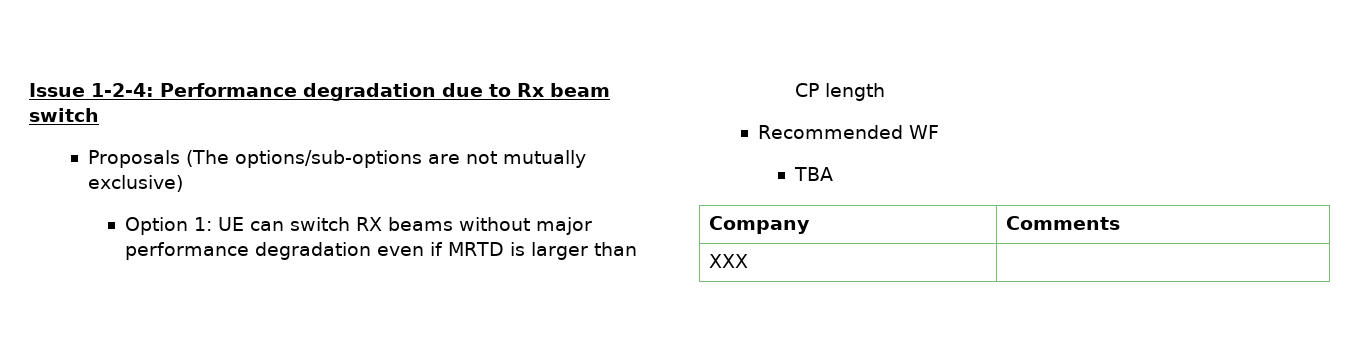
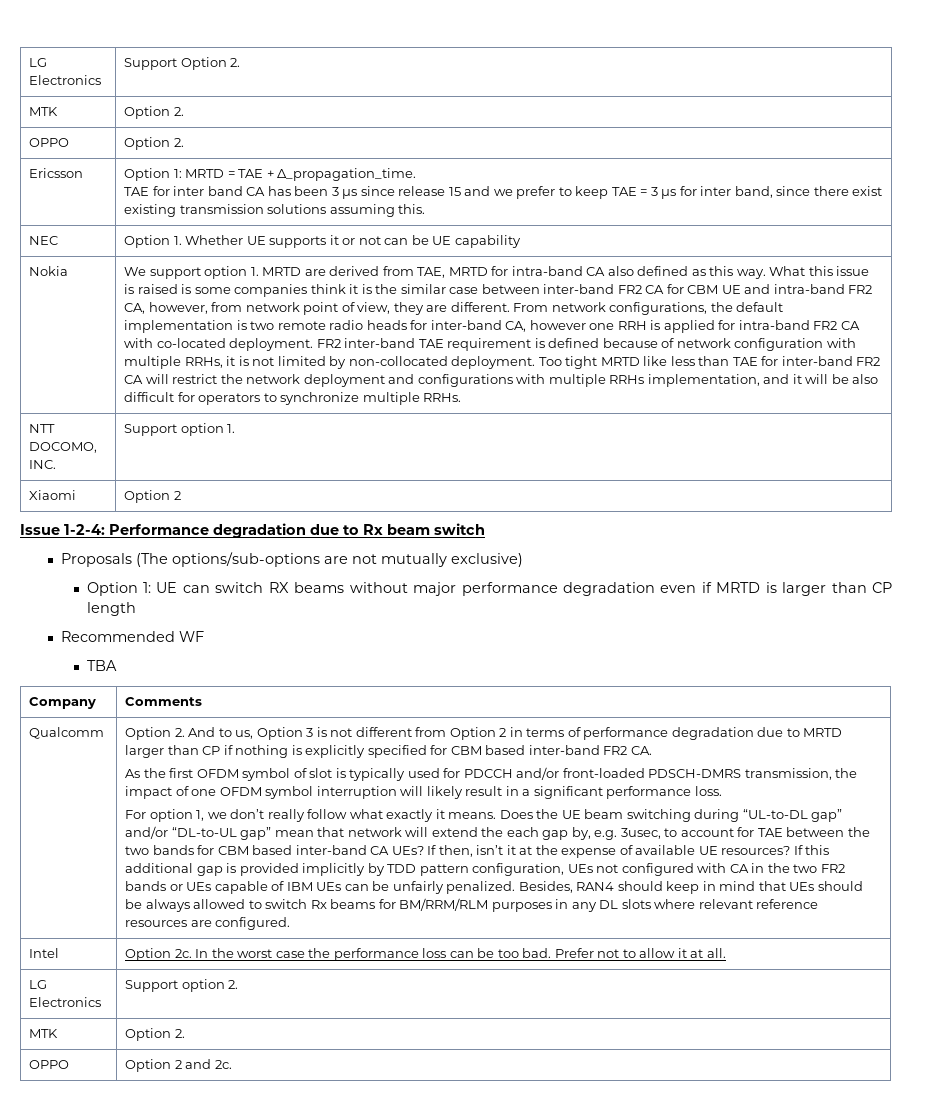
(29, 90) none -> [29,58,48,67] [29,75,102,85] [124,57,241,70] [29,107,59,116] [124,106,184,119] [29,138,70,147] [124,137,184,150] [29,168,84,178] [124,168,417,181] [124,186,883,199] [124,204,426,217] [29,236,59,245] [124,235,521,248] [29,266,69,276] [124,266,870,279] [124,284,873,297] [124,302,784,315] [124,320,860,333] [124,338,856,351] [124,356,881,369] [124,374,879,387] [124,392,462,405] [29,424,56,433] [29,442,98,453] [29,460,57,469] [124,423,236,436] [29,490,77,500] [124,490,181,503] LG Electronics | Support Option 2. // MTK | Option 2. // OPPO | Option 2. // Ericsson | Option 1: MRTD = TAE + Δ_propagation_time. // TAE for inter band CA has been 3 µs since release 15 and we prefer to keep TAE = 3 µs for inter band, since there exist existing transmission solutions assuming this. // NEC | Option 1. Whether UE supports it or not can be UE capability // Nokia | We support option 1. MRTD are derived from TAE, MRTD for intra-band CA also defined as this way. What this issue is raised is some companies think it is the similar case between inter-band FR2 CA for CBM UE and intra-band FR2 CA, however, from network point of view, they are different. From network configurations, the default implementation is two remote radio heads for inter-band CA, however one RRH is applied for intra-band FR2 CA with co-located deployment. FR2 inter-band TAE requirement is defined because of network configuration with multiple RRHs, it is not limited by non-collocated deployment. Too tight MRTD like less than TAE for inter-band FR2 CA will restrict the network deployment and configurations with multiple RRHs implementation, and it will be also difficult for operators to synchronize multiple RRHs. // NTT DOCOMO, INC. | Support option 1. // Xiaomi | Option 2 //
[709,254,749,268] XXX | -> [29,727,105,739] [125,727,843,740] [125,745,652,758] [125,767,858,781] [125,786,722,799] [125,809,843,822] [125,826,870,840] [125,845,830,858] [125,863,845,876] [125,881,863,894] [125,898,819,912] [125,917,291,930] [29,948,60,958] [125,948,726,961] [29,980,48,989] [29,997,102,1007] [125,979,239,992] [29,1029,59,1038] [125,1028,185,1041] [29,1060,70,1069] [125,1059,232,1072] Qualcomm | Option 2. And to us, Option 3 is not different from Option 2 in terms of performance degradation due to MRTD larger than CP if nothing is explicitly specified for CBM based inter-band FR2 CA. // As the first OFDM symbol of slot is typically used for PDCCH and/or front-loaded PDSCH-DMRS transmission, the impact of one OFDM symbol interruption will likely result in a significant performance loss. // For option 1, we don’t really follow what exactly it means. Does the UE beam switching during “UL-to-DL gap” and/or “DL-to-UL gap” mean that network will extend the each gap by, e.g. 3usec, to account for TAE between the two bands for CBM based inter-band CA UEs? If then, isn’t it at the expense of available UE resources? If this additional gap is provided implicitly by TDD pattern configuration, UEs not configured with CA in the two FR2 bands or UEs capable of IBM UEs can be unfairly penalized. Besides, RAN4 should keep in mind that UEs should be always allowed to switch Rx beams for BM/RRM/RLM purposes in any DL slots where relevant reference resources are configured. // Intel | Option 2c. In the worst case the performance loss can be too bad. Prefer not to allow it at all. // LG Electronics | Support option 2. // MTK | Option 2. // OPPO | Option 2 and 2c.

